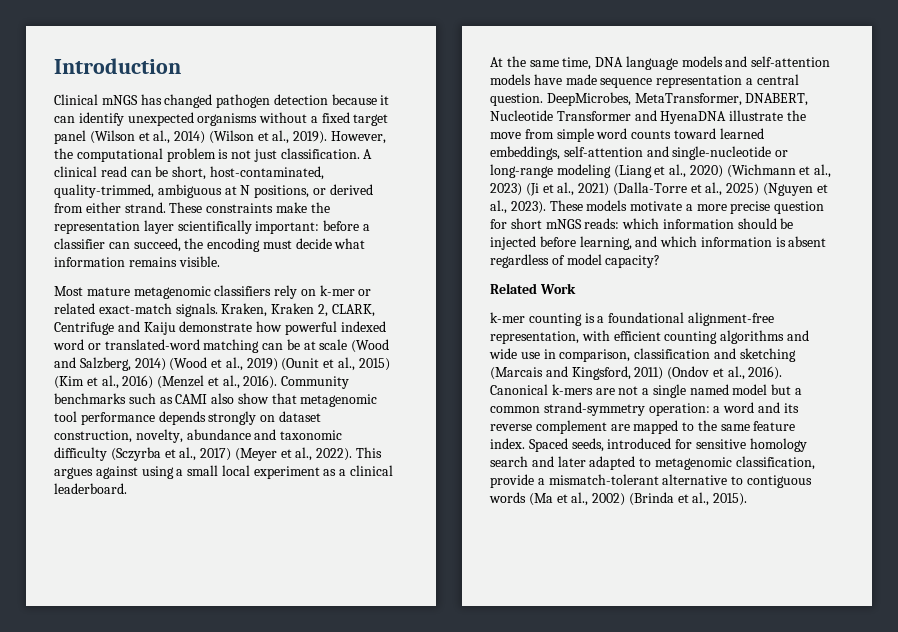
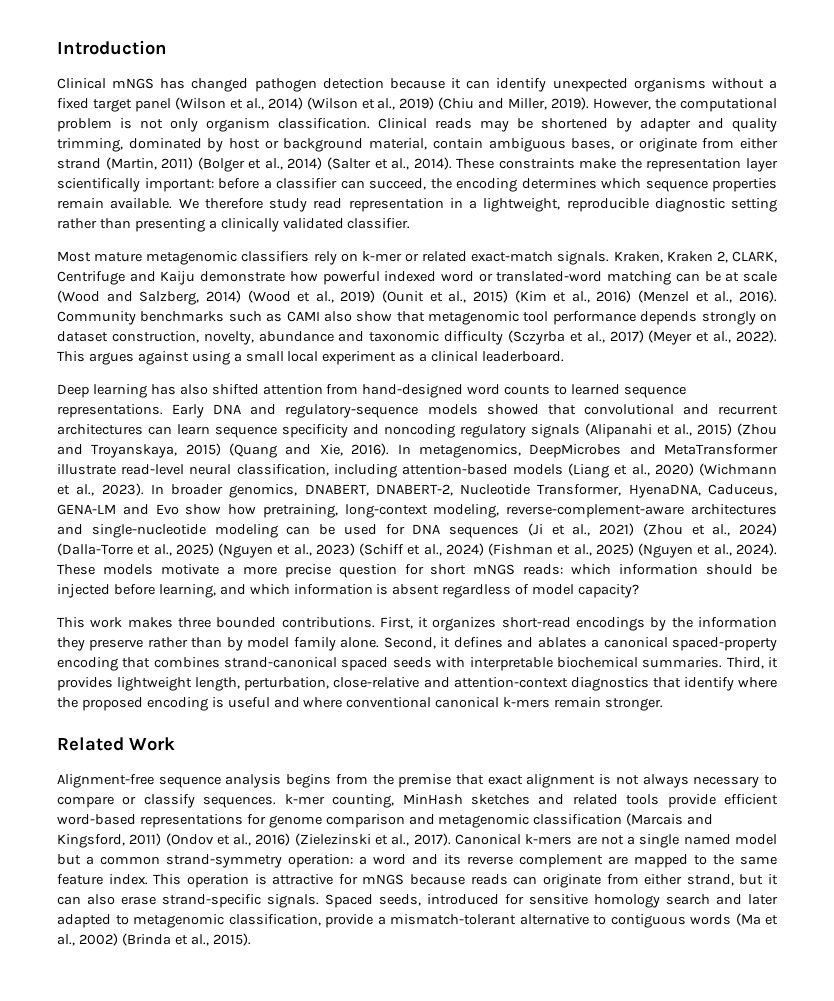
(290, 137) none -> [399,97,548,110] 2019) (Chiu and Miller,
[253,148,373,162] [54,166,324,180] [54,184,373,198] [54,202,166,213] just classification. A clinical read can be short, host-contaminated, quality-trimmed, ambiguous at N positions, or derived from either strand. -> [170,118,777,132] [57,138,779,152] [57,157,452,172] only organism classification. Clinical reads may be shortened by adapter and quality trimming, dominated by host or background material, contain ambiguous bases, or originate from either strand (Martin, 2011) (Bolger et al., 2014) (Salter et al., 2014).
[262,238,366,249] [54,256,220,267] must decide what information remains visible. -> [521,178,777,192] [57,198,777,212] [57,218,411,232] determines which sequence properties remain available. We therefore study read representation in a lightweight, reproducible diagnostic setting rather than presenting a clinically validated classifier.
[490,56,831,70] [490,74,799,88] [490,92,809,106] [490,110,806,124] [490,128,764,142] [490,146,789,160] [490,164,611,178] At the same time, DNA language models and self-attention models have made sequence representation a central question. DeepMicrobes, MetaTransformer, DNABERT, Nucleotide Transformer and HyenaDNA illustrate the move from simple word counts toward learned embeddings, self-attention and single-nucleotide or long-range modeling -> [57,384,686,398] [57,404,779,418] [57,423,777,438] [57,443,778,458] [57,464,564,478] Deep learning has also shifted attention from hand-designed word counts to learned sequence representations. Early DNA and regulatory-sequence models showed that convolutional and recurrent architectures can learn sequence specificity and noncoding regulatory signals (Alipanahi et al., 2015) (Zhou and Troyanskaya, 2015) (Quang and Xie, 2016). In metagenomics, DeepMicrobes and MetaTransformer illustrate read-level neural classification, including attention-based models
[490,182,610,196] 2023) (Ji et al., 2021) -> [101,483,777,498] [57,504,777,518] [57,523,777,538] 2023). In broader genomics, DNABERT, DNABERT-2, Nucleotide Transformer, HyenaDNA, Caduceus, GENA-LM and Evo show how pretraining, long-context modeling, reverse-complement-aware architectures and single-nucleotide modeling can be used for DNA sequences (Ji et al., 2021) (Zhou et al., 2024)
[510,201,546,214] 2023). -> [315,543,778,558] 2023) (Schiff et al., 2024) (Fishman et al., 2025) (Nguyen et al., 2024).
[490,283,576,294] [490,312,774,326] [490,330,809,344] [489,348,796,362] Related Work // k-mer counting is a foundational alignment-free representation, with efficient counting algorithms and wide use in comparison, classification and sketching -> [57,617,777,631] [57,637,777,651] [57,657,779,671] [57,677,778,691] [57,697,664,711] [57,737,175,751] [57,774,777,788] [57,794,778,808] [57,814,623,828] This work makes three bounded contributions. First, it organizes short-read encodings by the information they preserve rather than by model family alone. Second, it defines and ablates a canonical spaced-property encoding that combines strand-canonical spaced seeds with interpretable biochemical summaries. Third, it provides lightweight length, perturbation, close-relative and attention-context diagnostics that identify where the proposed encoding is useful and where conventional canonical k-mers remain stronger. // Related Work // Alignment-free sequence analysis begins from the premise that exact alignment is not always necessary to compare or classify sequences. k-mer counting, MinHash sketches and related tools provide efficient word-based representations for genome comparison and metagenomic classification
[748,366,783,380] 2016). -> [255,833,451,846] 2016) (Zielezinski et al., 2017).
(525, 443) none -> [153,874,778,888] [57,894,319,908] This operation is attractive for mNGS because reads can originate from either strand, but it can also erase strand-specific signals.

